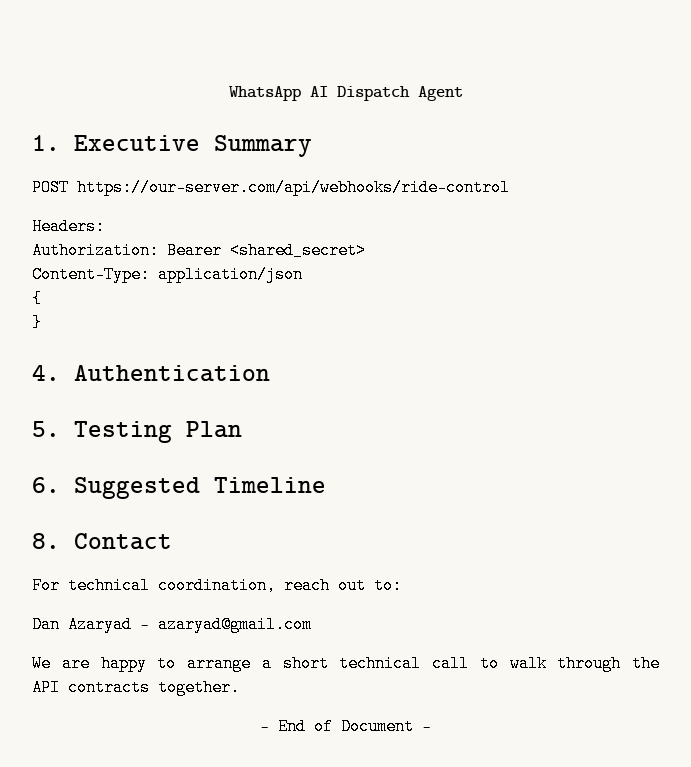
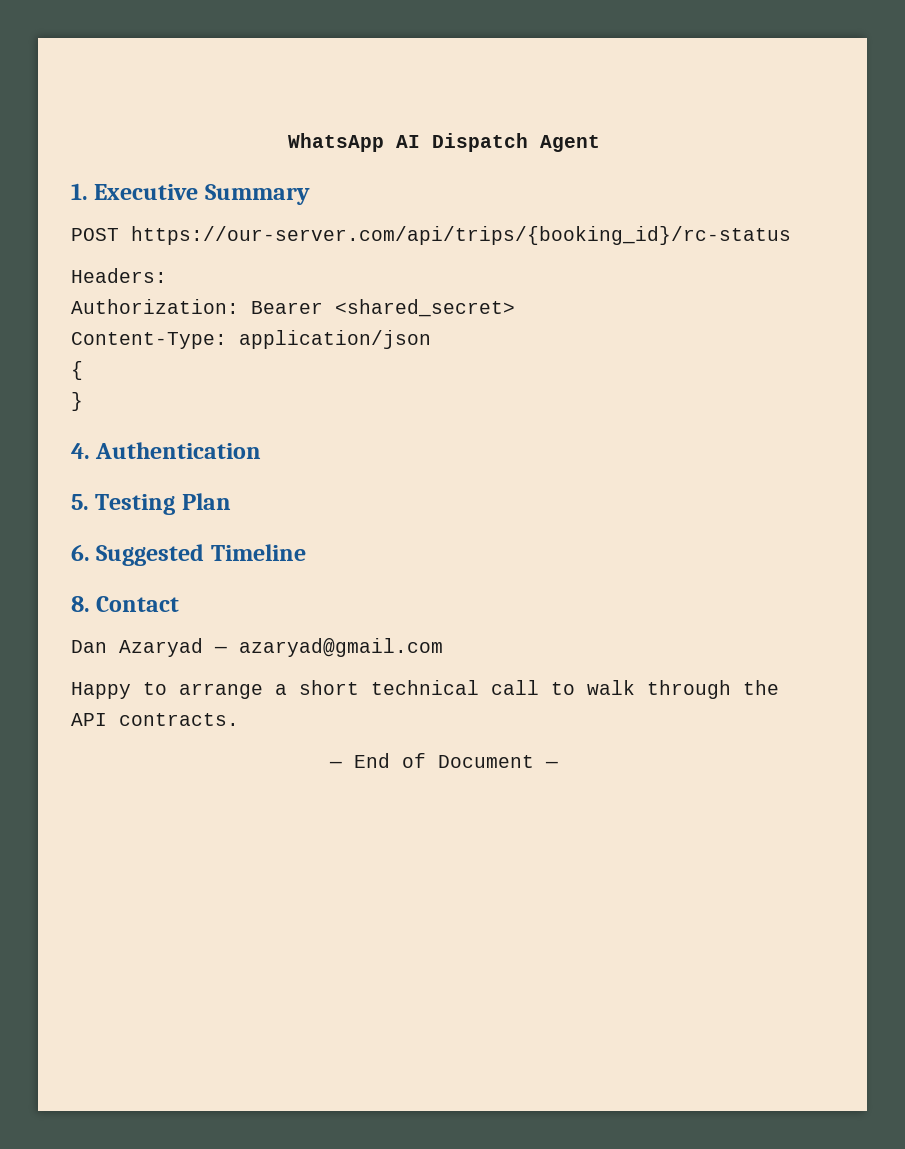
[77,179,510,196] https://our-server.com/api/webhooks/ride-control -> [131,226,791,245] https://our-server.com/api/trips/{booking_id}/rc-status
[32,577,402,594] // For technical coordination, reach out to: -> (180, 604) none
[32,655,147,672] We are happy -> [71,682,131,699] Happy
[68,679,240,696] contracts together. -> [119,713,239,726] contracts.

